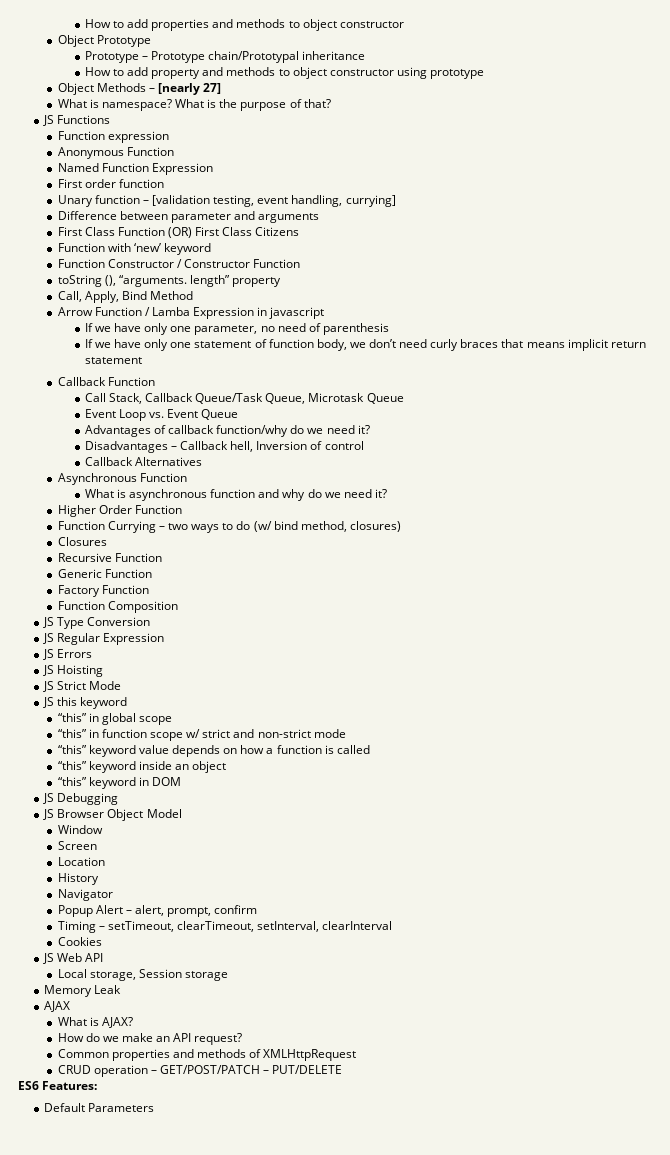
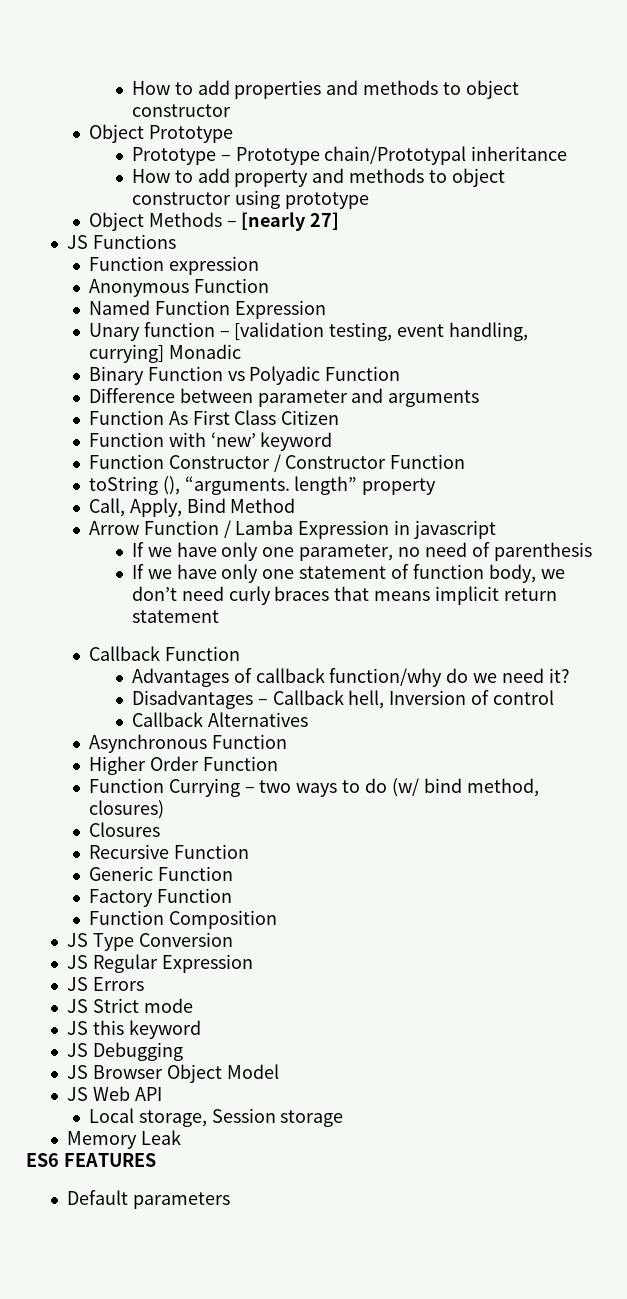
[57,99,331,111] // What is namespace? What is the purpose of that? -> (340, 221) none
[57,179,164,188] // First order function -> (326, 309) none
(396, 201) none -> [168,344,241,359] [88,366,401,385] Monadic // Binary Function vs Polyadic Function
[57,227,300,238] First Class Function (OR) First Class Citizens -> [88,410,340,425] Function As First Class Citizen
[84,393,404,404] [84,409,239,421] // Call Stack, Callback Queue/Task Queue, Microtask Queue // Event Loop vs. Event Queue -> (240, 653) none
[84,489,387,501] // What is asynchronous function and why do we need it? -> (287, 741) none
[43,665,104,677] // JS Hoisting -> (145, 984) none
[89,681,122,690] Mode -> [144,998,194,1013] mode
[57,713,173,725] [57,729,346,741] [57,745,370,757] [57,761,227,773] [57,777,182,789] // “this” in global scope // “this” in function scope w/ strict and non-strict mode // “this” keyword value depends on how a function is called // “this” keyword inside an object // “this” keyword in DOM -> (202, 1029) none
[57,825,103,834] [57,841,97,850] [57,857,105,866] [57,873,99,885] [57,889,113,901] [57,905,258,917] [57,921,393,933] [57,937,102,946] // Window // Screen // Location // History // Navigator // Popup Alert – alert, prompt, confirm // Timing – setTimeout, clearTimeout, setInterval, clearInterval // Cookies -> (279, 1071) none
[44,1001,71,1012] [57,1017,133,1028] [57,1033,243,1045] [57,1049,357,1061] [57,1065,343,1077] // AJAX // What is AJAX? // How do we make an API request? // Common properties and methods of XMLHttpRequest // CRUD operation – GET/POST/PATCH – PUT/DELETE -> (182, 1137) none
[42,1081,98,1090] Features: -> [63,1153,156,1167] FEATURES
[88,1103,155,1112] Parameters -> [133,1192,231,1209] parameters

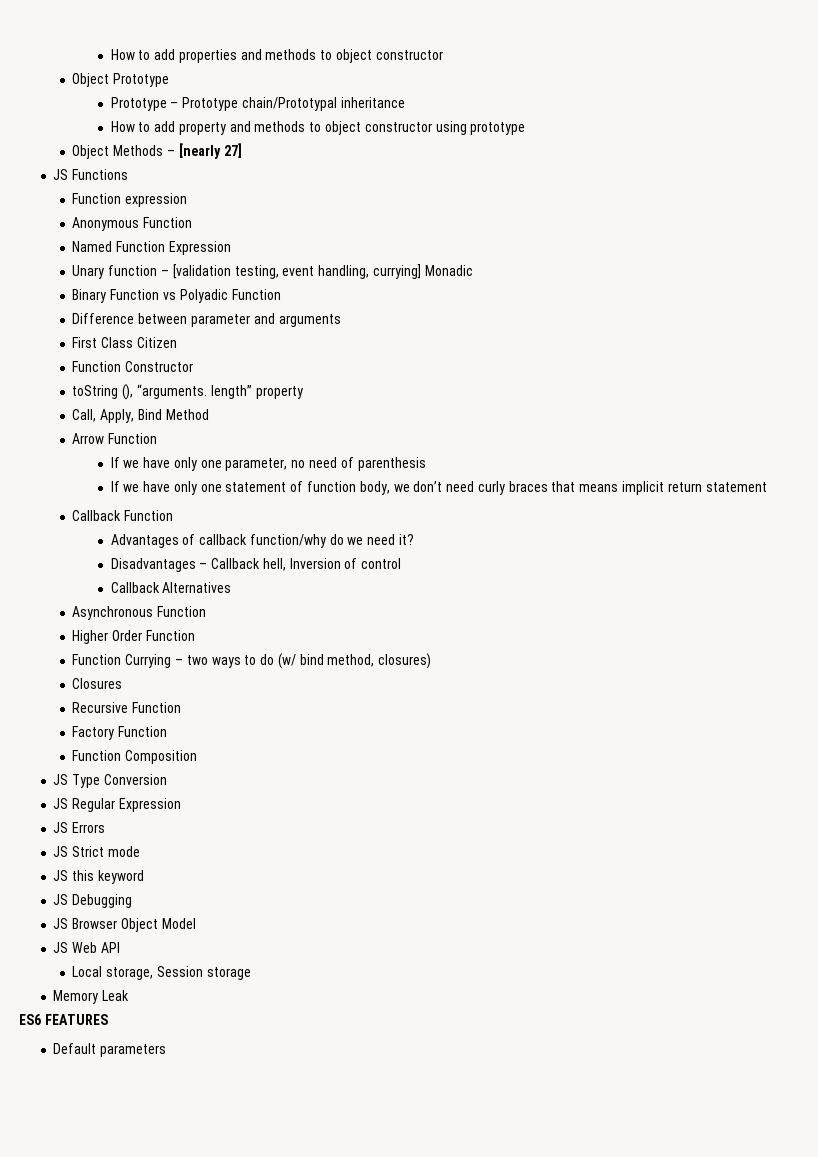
[88,410,188,425] Function As -> (341, 320) none
[88,432,333,451] // Function with ‘new’ keyword -> (178, 342) none
[273,454,466,472] / Constructor Function -> (194, 366) none
[223,520,497,539] / Lamba Expression in javascript -> (158, 438) none
[88,866,233,881] // Generic Function -> (182, 707) none

